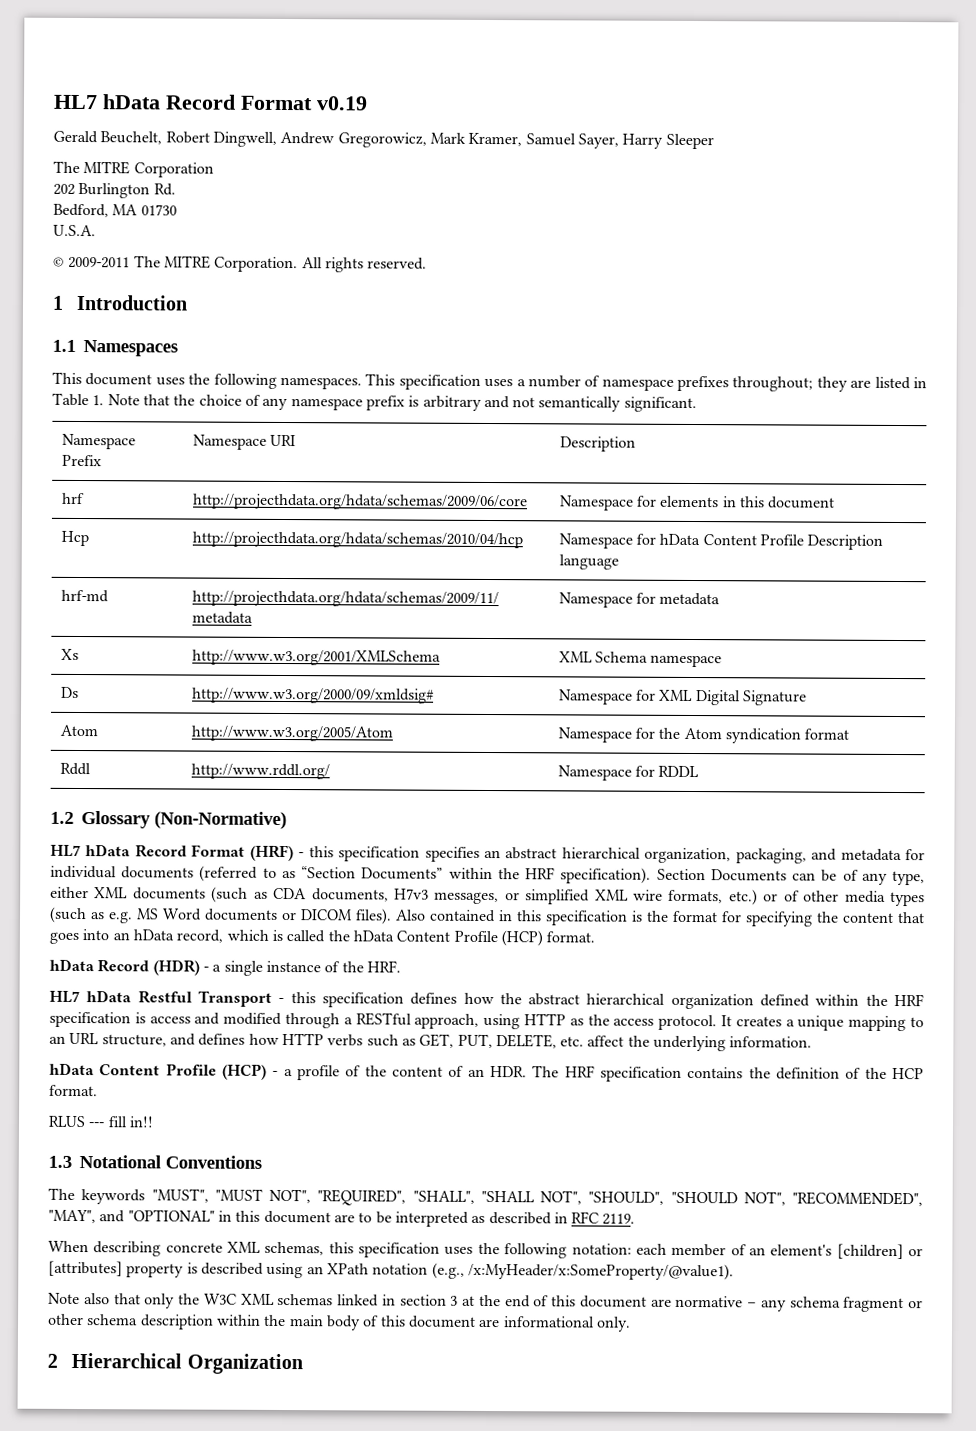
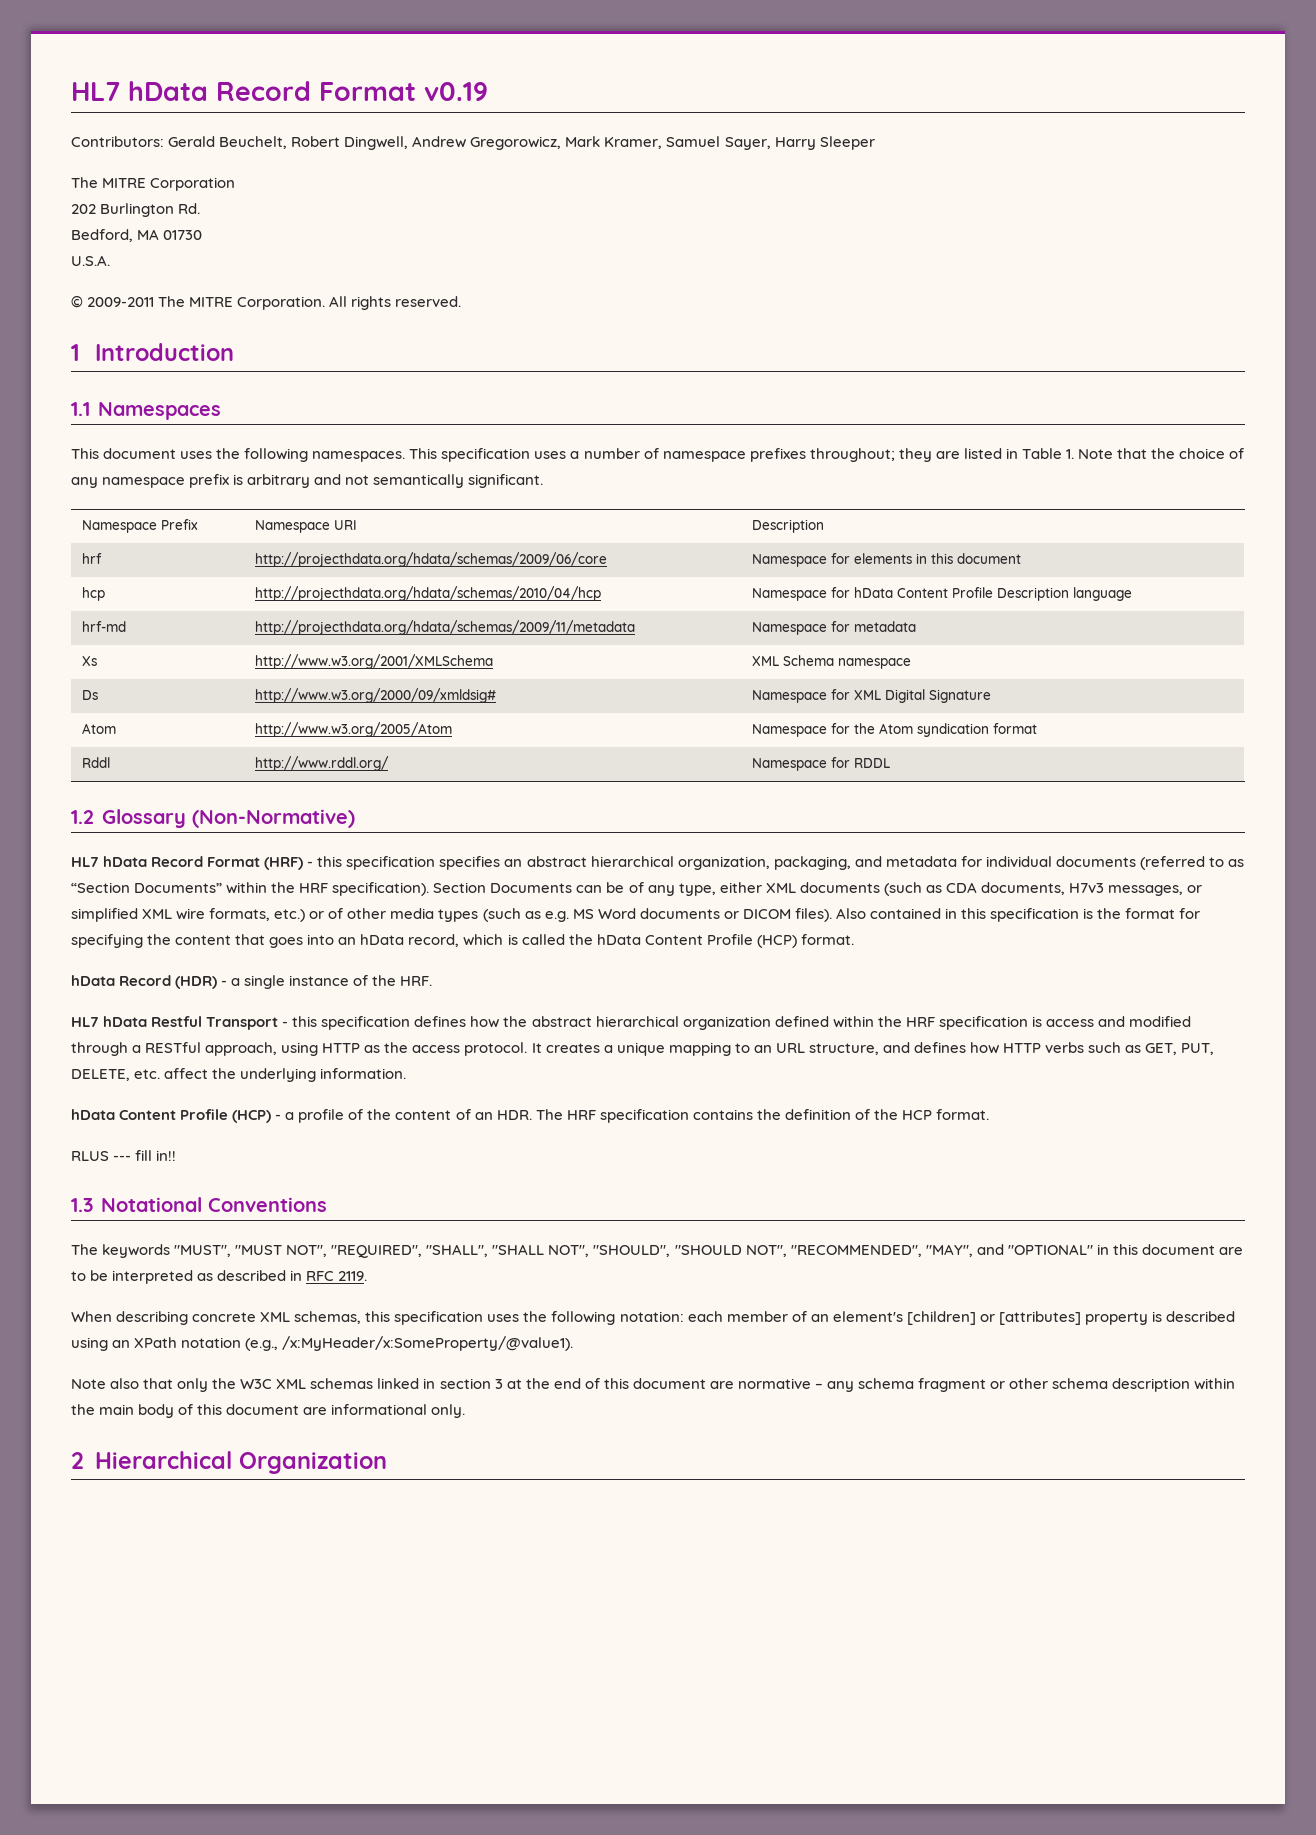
(368, 103) none -> [71,136,164,147] Contributors:
[60,530,89,547] Hcp -> [82,587,106,601] hcp

